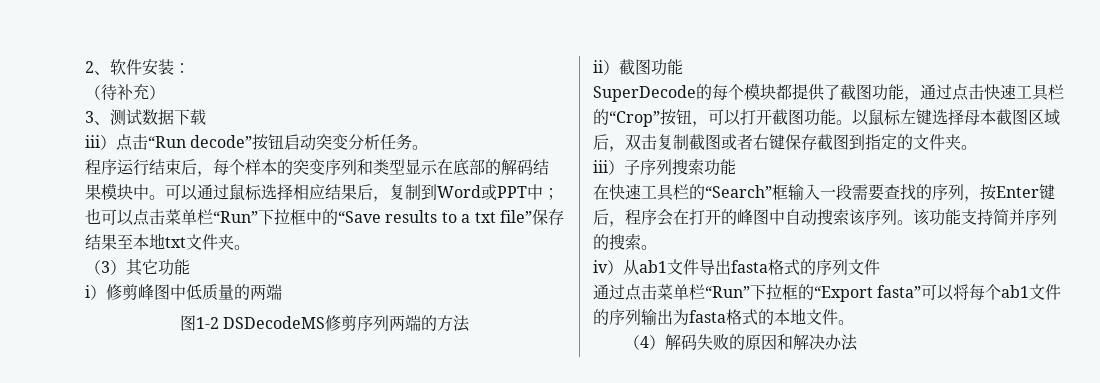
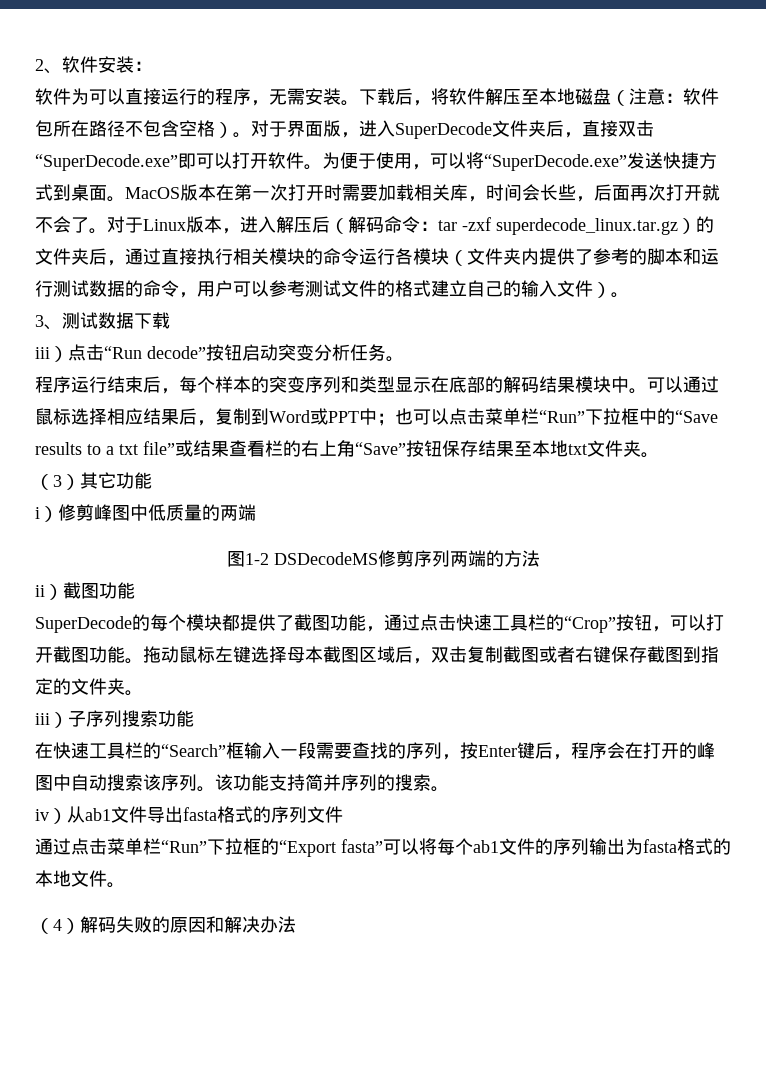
[85,84,165,100] （待补充） -> [35,88,719,106] [35,120,654,139] [35,152,717,171] [35,184,720,202] [35,216,714,235] [35,248,719,266] [35,280,629,298] 软件为可以直接运行的程序，无需安装。下载后，将软件解压至本地磁盘（注意：软件包所在路径不包含空格）。对于界面版，进入SuperDecode文件夹后，直接双击“SuperDecode.exe”即可以打开软件。为便于使用，可以将“SuperDecode.exe”发送快捷方式到桌面。MacOS版本在第一次打开时需要加载相关库，时间会长些，后面再次打开就不会了。对于Linux版本，进入解压后（解码命令：tar -zxf superdecode_linux.tar.gz）的文件夹后，通过直接执行相关模块的命令运行各模块（文件夹内提供了参考的脚本和运行测试数据的命令，用户可以参考测试文件的格式建立自己的输入文件）。
(532, 216) none -> [175,440,442,457] 或结果查看栏的右上角“Save”按钮
[852,109,869,126] 以 -> [143,646,179,663] 拖动

